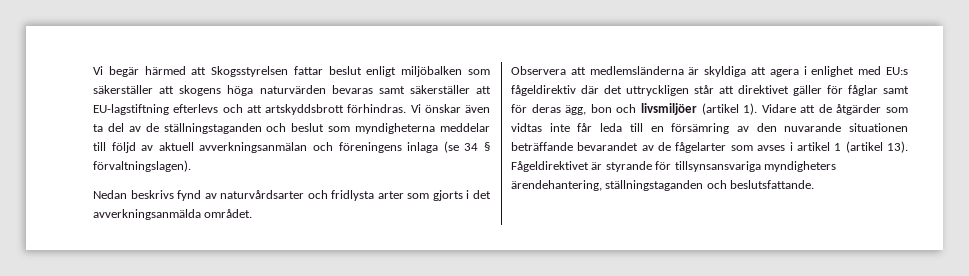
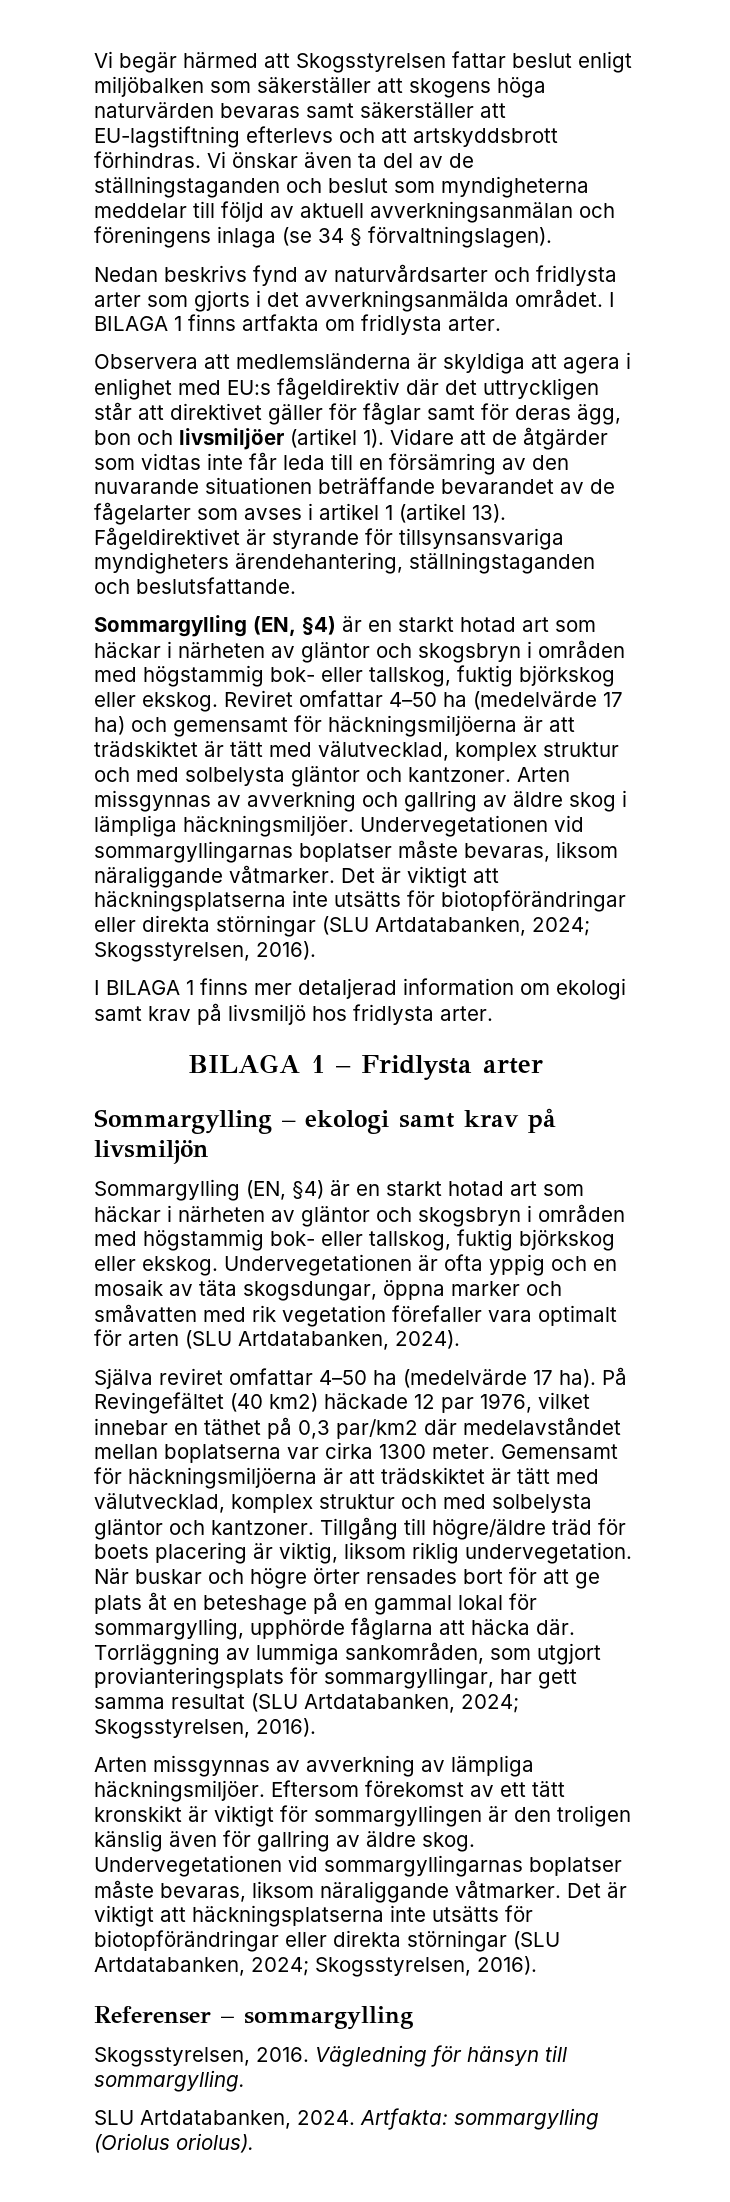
(253, 213) none -> [609,292,615,307] [94,314,501,335] I BILAGA 1 finns artfakta om fridlysta arter.
(815, 184) none -> [94,615,596,637] [94,640,625,663] [94,665,615,687] [94,690,623,712] [94,715,575,737] [94,740,619,761] [94,766,570,787] [94,790,627,812] [94,815,584,837] [94,840,618,863] [94,865,499,888] [94,890,626,912] [94,915,590,937] [94,941,316,962] [94,978,626,1000] [94,1003,493,1025] [187,1054,543,1080] [94,1108,556,1134] [94,1140,208,1164] [94,1179,584,1201] [94,1204,625,1227] [94,1229,615,1251] [94,1254,617,1276] [94,1279,562,1301] [94,1304,617,1327] [94,1329,460,1350] [94,1367,627,1389] [94,1392,590,1414] [94,1417,621,1439] [94,1442,618,1463] [94,1467,599,1489] [94,1493,592,1513] [94,1517,626,1540] [94,1542,632,1564] [94,1567,600,1589] [94,1592,537,1615] [94,1617,575,1640] [94,1642,601,1665] [94,1667,577,1689] [94,1693,519,1713] [94,1718,316,1739] [94,1755,534,1777] [94,1780,565,1802] [94,1805,631,1827] [94,1830,475,1852] [94,1855,622,1877] [94,1880,627,1903] [94,1905,533,1927] [94,1930,560,1952] [94,1956,537,1977] [94,2006,413,2030] [94,2045,567,2067] [94,2070,245,2092] [94,2108,599,2130] [94,2133,254,2153] // Sommargylling (EN, §4) är en starkt hotad art som häckar i närheten av gläntor och skogsbryn i områden med högstammig bok- eller tallskog, fuktig björkskog eller ekskog. Reviret omfattar 4–50 ha (medelvärde 17 ha) och gemensamt för häckningsmiljöerna är att trädskiktet är tätt med välutvecklad, komplex struktur och med solbelysta gläntor och kantzoner. Arten missgynnas av avverkning och gallring av äldre skog i lämpliga häckningsmiljöer. Undervegetationen vid sommargyllingarnas boplatser måste bevaras, liksom näraliggande våtmarker. Det är viktigt att häckningsplatserna inte utsätts för biotopförändringar eller direkta störningar (SLU Artdatabanken, 2024; Skogsstyrelsen, 2016). // I BILAGA 1 finns mer detaljerad information om ekologi samt krav på livsmiljö hos fridlysta arter. // BILAGA 1 – Fridlysta arter // Sommargylling – ekologi samt krav på livsmiljön // Sommargylling (EN, §4) är en starkt hotad art som häckar i närheten av gläntor och skogsbryn i områden med högstammig bok- eller tallskog, fuktig björkskog eller ekskog. Undervegetationen är ofta yppig och en mosaik av täta skogsdungar, öppna marker och småvatten med rik vegetation förefaller vara optimalt för arten (SLU Artdatabanken, 2024). // Själva reviret omfattar 4–50 ha (medelvärde 17 ha). På Revingefältet (40 km2) häckade 12 par 1976, vilket innebar en täthet på 0,3 par/km2 där medelavståndet mellan boplatserna var cirka 1300 meter. Gemensamt för häckningsmiljöerna är att trädskiktet är tätt med välutvecklad, komplex struktur och med solbelysta gläntor och kantzoner. Tillgång till högre/äldre träd för boets placering är viktig, liksom riklig undervegetation. När buskar och högre örter rensades bort för att ge plats åt en beteshage på en gammal lokal för sommargylling, upphörde fåglarna att häcka där. Torrläggning av lummiga sankområden, som utgjort provianteringsplats för sommargyllingar, har gett samma resultat (SLU Artdatabanken, 2024; Skogsstyrelsen, 2016). // Arten missgynnas av avverkning av lämpliga häckningsmiljöer. Eftersom förekomst av ett tätt kronskikt är viktigt för sommargyllingen är den troligen känslig även för gallring av äldre skog. Undervegetationen vid sommargyllingarnas boplatser måste bevaras, liksom näraliggande våtmarker. Det är viktigt att häckningsplatserna inte utsätts för biotopförändringar eller direkta störningar (SLU Artdatabanken, 2024; Skogsstyrelsen, 2016). // Referenser – sommargylling // Skogsstyrelsen, 2016. Vägledning för hänsyn till sommargylling. // SLU Artdatabanken, 2024. Artfakta: sommargylling (Oriolus oriolus).

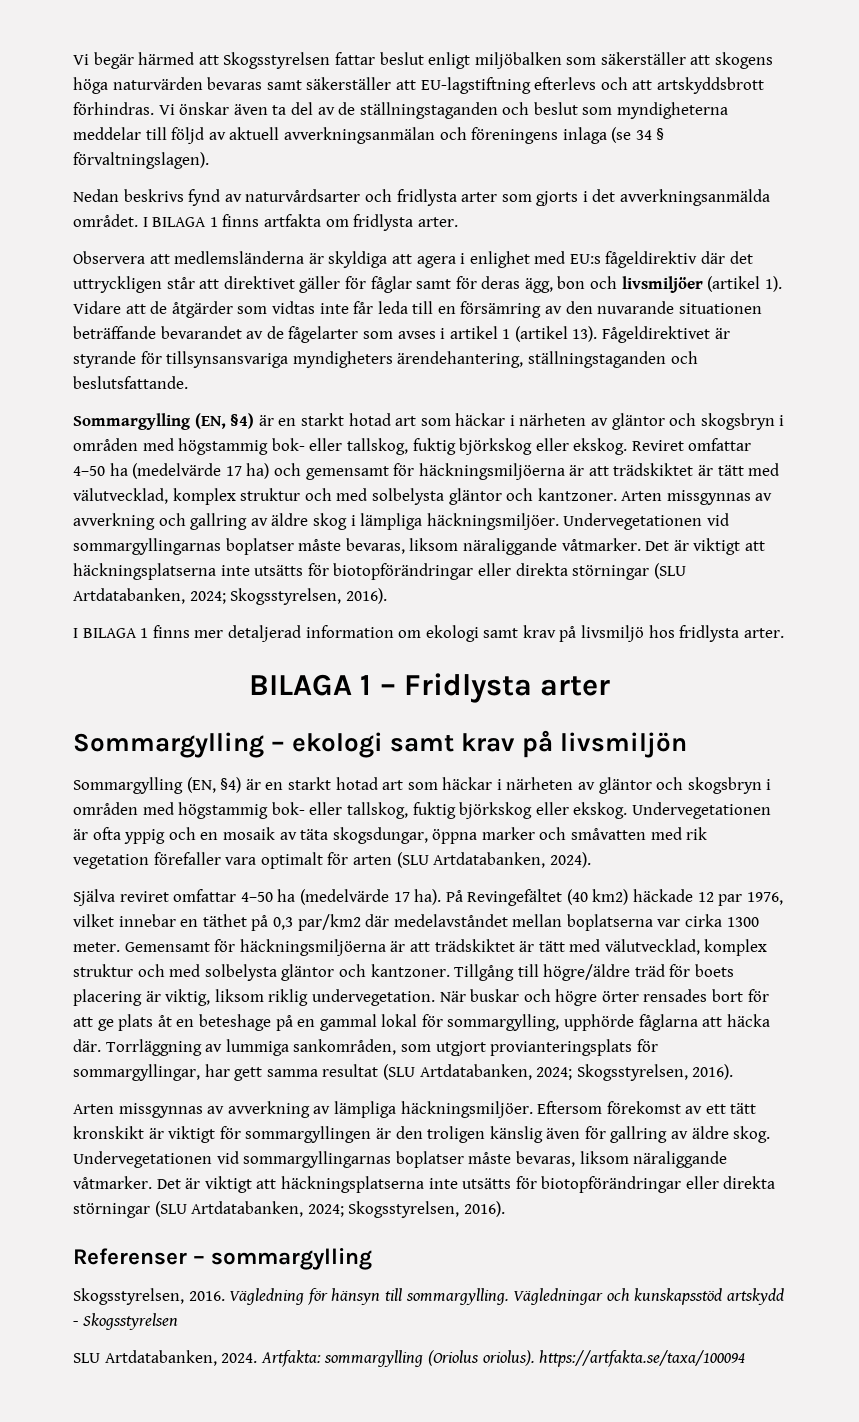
(245, 2081) none -> [513,1288,784,1305] [73,1313,178,1330] Vägledningar och kunskapsstöd artskydd - Skogsstyrelsen
(254, 2143) none -> [539,1350,746,1367] https://artfakta.se/taxa/100094

